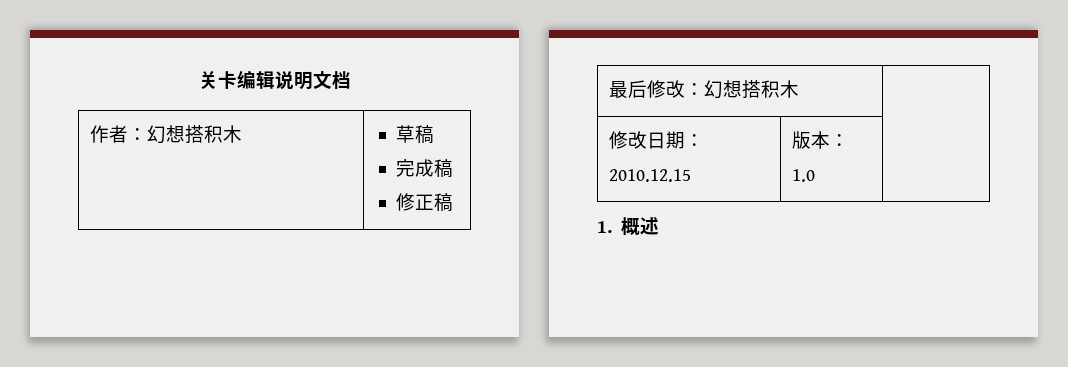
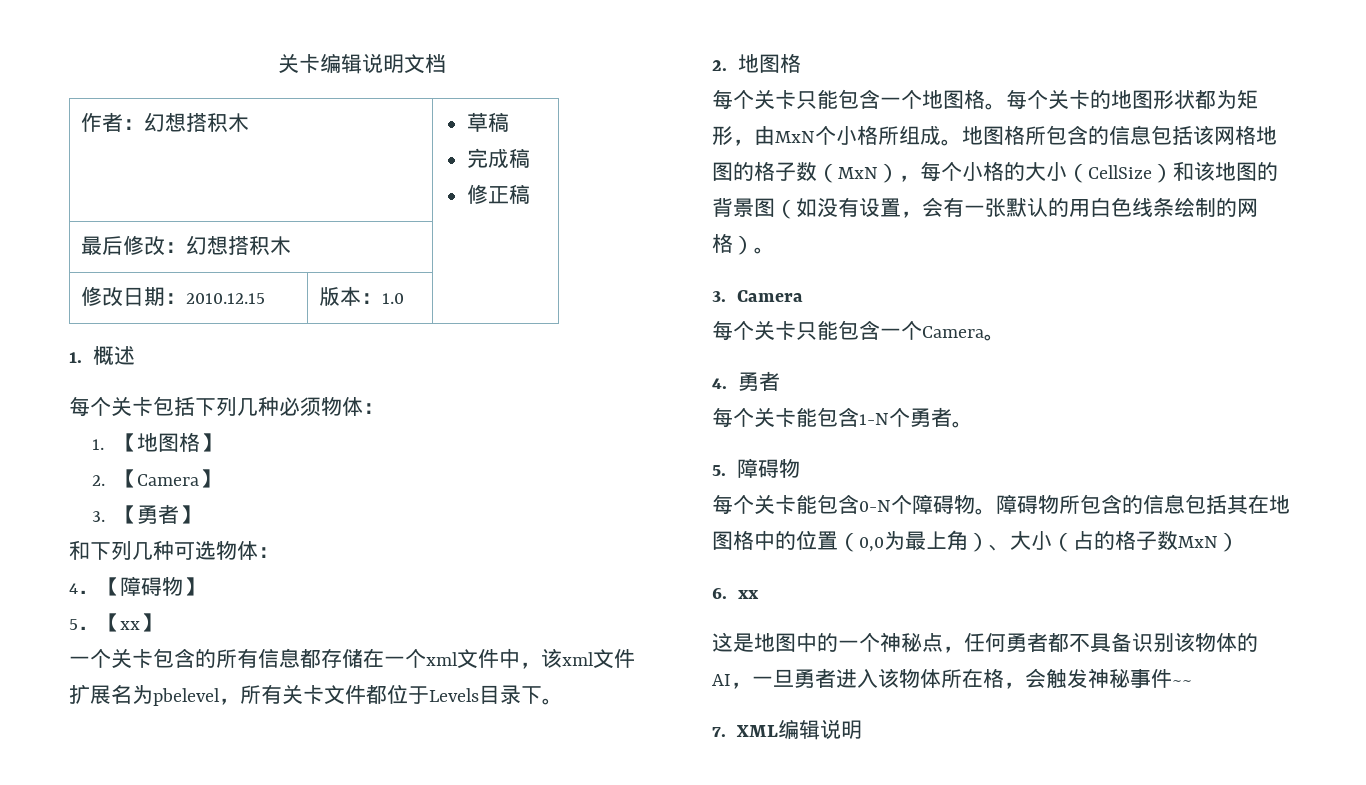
(660, 226) none -> [69,396,384,417] [92,432,221,452] [92,469,220,488] [92,504,200,524] [69,540,279,560] [69,576,204,596] [69,613,161,632] [69,648,635,669] [69,684,563,706] [712,53,801,73] [712,89,1258,110] [712,125,1277,146] [712,161,1278,183] [712,197,1258,219] [712,233,775,255] [712,290,803,302] [712,320,1005,341] [712,371,780,391] [712,407,973,428] [712,458,800,478] [712,494,1290,515] [712,530,1239,552] [712,588,759,599] [712,632,1258,653] [712,668,1192,689] [712,719,862,740] // 每个关卡包括下列几种必须物体： // 1.【地图格】 // 2.【Camera】 // 3.【勇者】 // 和下列几种可选物体： // 4．【障碍物】 // 5．【xx】 // 一个关卡包含的所有信息都存储在一个xml文件中，该xml文件扩展名为pbelevel，所有关卡文件都位于Levels目录下。 // 2.地图格 // 每个关卡只能包含一个地图格。每个关卡的地图形状都为矩形，由MxN个小格所组成。地图格所包含的信息包括该网格地图的格子数（MxN），每个小格的大小（CellSize）和该地图的背景图（如没有设置，会有一张默认的用白色线条绘制的网格）。 // 3. Camera // 每个关卡只能包含一个Camera。 // 4.勇者 // 每个关卡能包含1-N个勇者。 // 5.障碍物 // 每个关卡能包含0-N个障碍物。障碍物所包含的信息包括其在地图格中的位置（0,0为最上角）、大小（占的格子数MxN） // 6. xx // 这是地图中的一个神秘点，任何勇者都不具备识别该物体的AI，一旦勇者进入该物体所在格，会触发神秘事件~~ // 7. XML编辑说明

